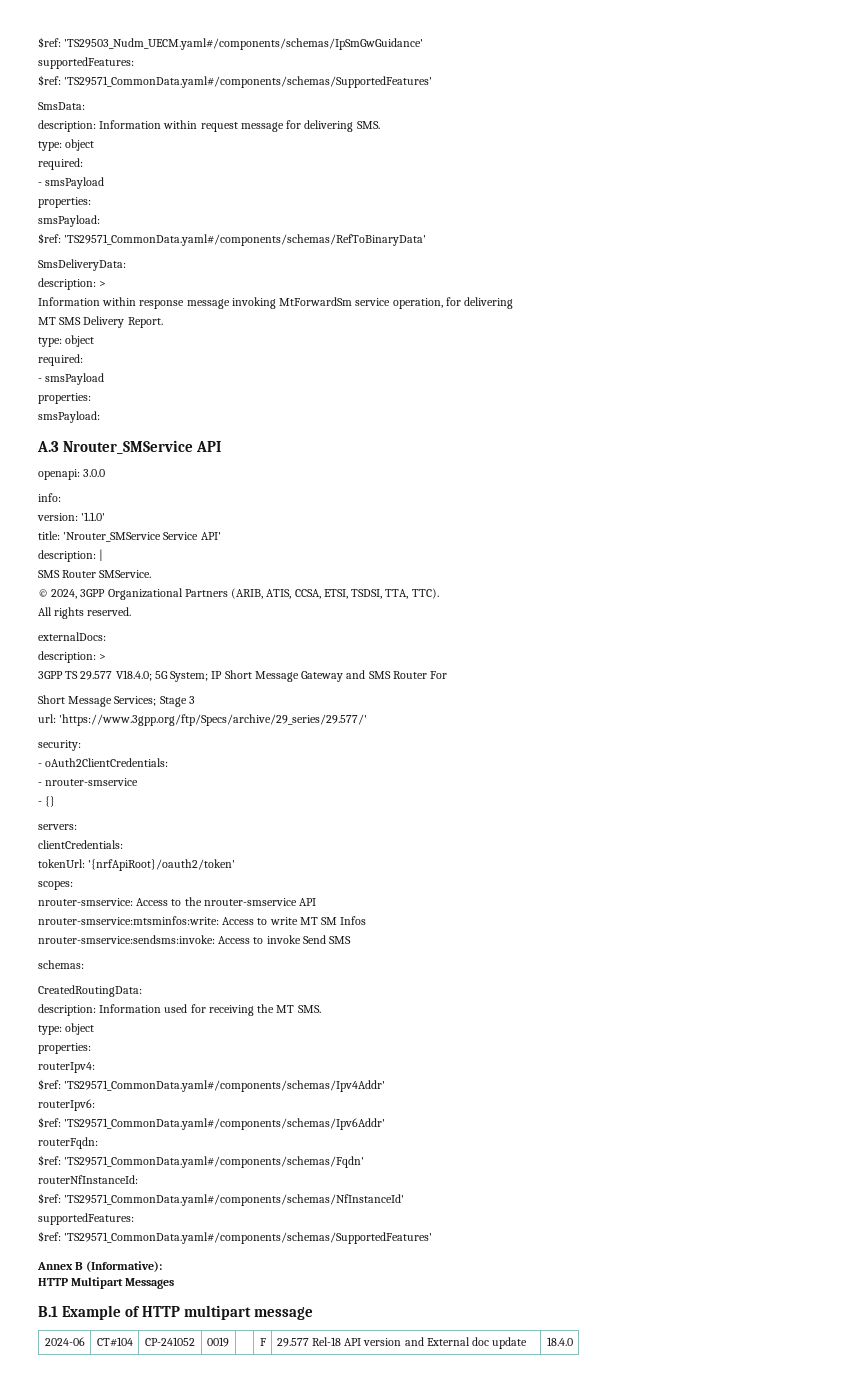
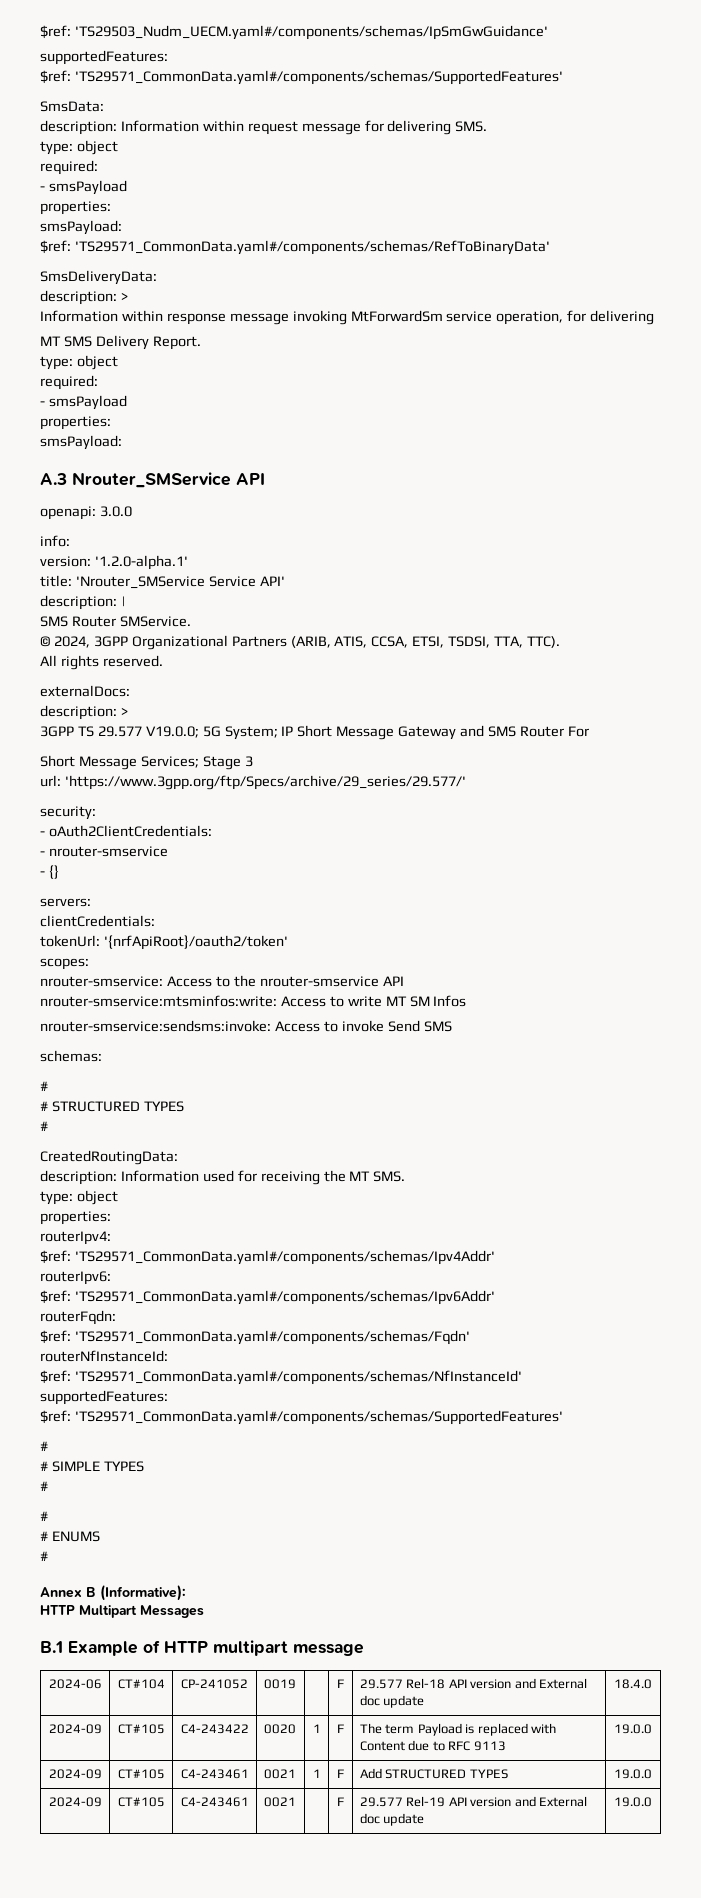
[81,512,106,521] '1.1.0' -> [94,555,188,570] '1.2.0-alpha.1'
[115,670,152,681] V18.4.0; -> [145,726,199,738] V19.0.0;
(84, 964) none -> [40,1081,48,1091] [40,1101,184,1112] [40,1121,48,1131] // # // # STRUCTURED TYPES // #
(433, 1238) none -> [40,1441,48,1451] [40,1461,144,1472] [40,1481,48,1491] [40,1511,48,1521] [40,1531,100,1542] [40,1551,48,1561] // # // # SIMPLE TYPES // # // # // # ENUMS // #
(573, 1341) none -> [48,1724,102,1734] [117,1724,165,1734] [180,1724,249,1734] [263,1724,296,1734] [312,1724,321,1733] [337,1724,344,1733] [359,1723,557,1736] [359,1740,506,1751] [614,1724,652,1734] [48,1769,102,1779] [117,1769,165,1779] [180,1769,249,1779] [263,1769,296,1779] [312,1769,321,1778] [337,1769,344,1778] [359,1768,508,1779] [614,1769,652,1779] [48,1797,102,1807] [117,1797,165,1807] [180,1797,249,1807] [263,1797,296,1807] [337,1797,344,1806] [359,1796,588,1807] [359,1813,425,1826] [614,1797,652,1807] // 2024-09 | CT#105 | C4-243422 | 0020 | 1 | F | The term Payload is replaced with Content due to RFC 9113 | 19.0.0 // 2024-09 | CT#105 | C4-243461 | 0021 | 1 | F | Add STRUCTURED TYPES | 19.0.0 // 2024-09 | CT#105 | C4-243461 | 0021 | | F | 29.577 Rel-19 API version and External doc update | 19.0.0

